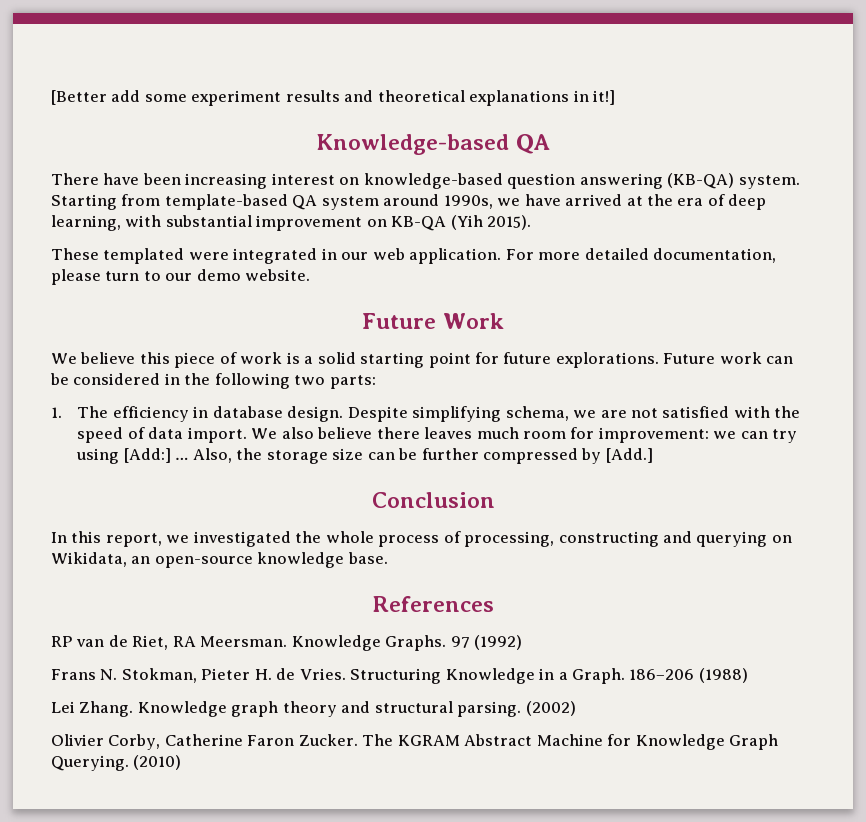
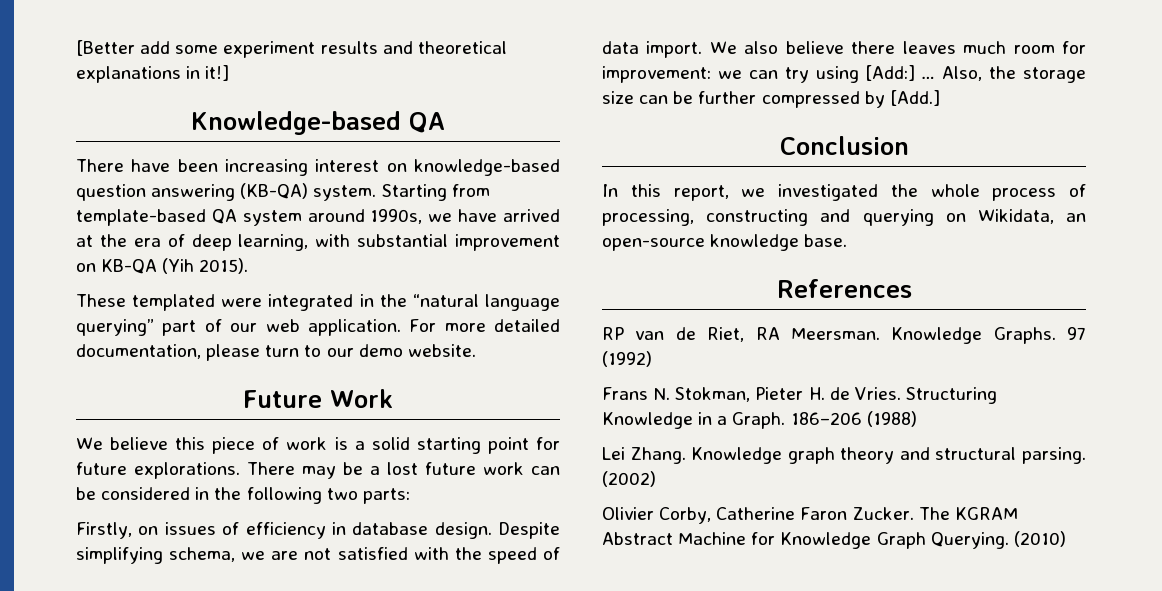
(337, 254) none -> [379,294,561,311] [76,319,222,336] the “natural language querying” part of
[663,353,716,364] Future -> [247,462,476,479] There may be a lost future
[51,406,109,418] 1. The -> [76,522,240,539] Firstly, on issues of

